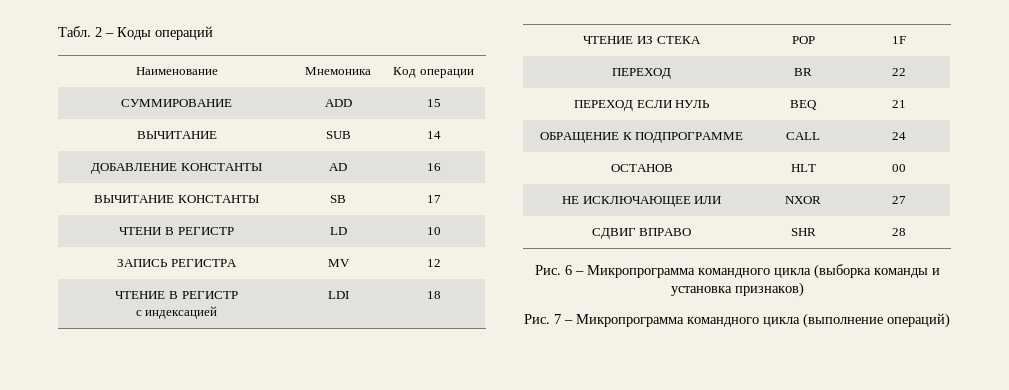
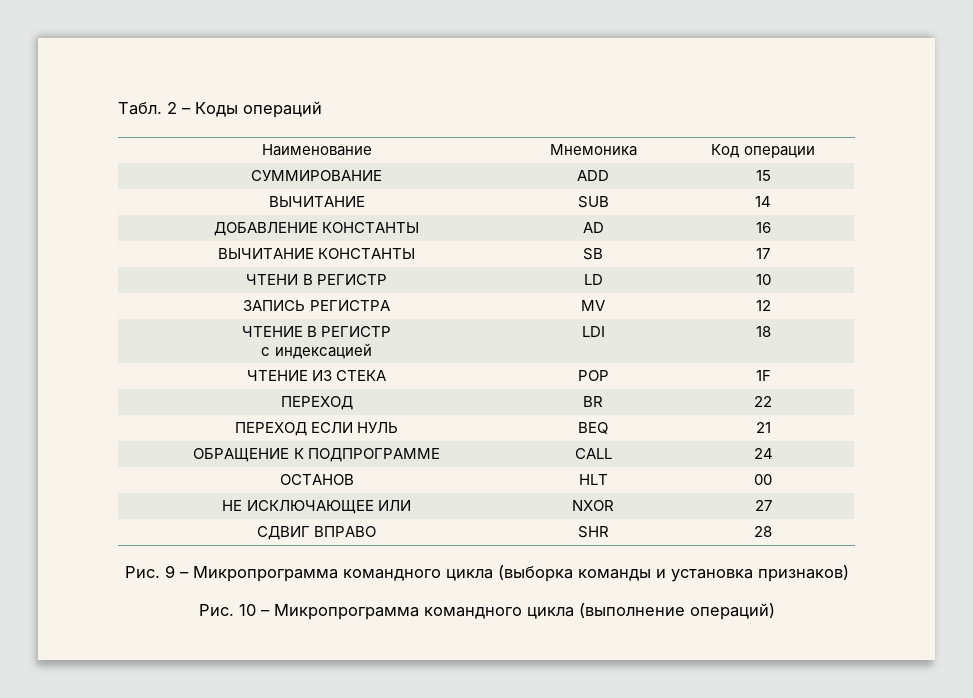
[564,265,572,275] 6 -> [164,565,175,578] 9
[554,314,561,324] 7 -> [238,604,256,616] 10

